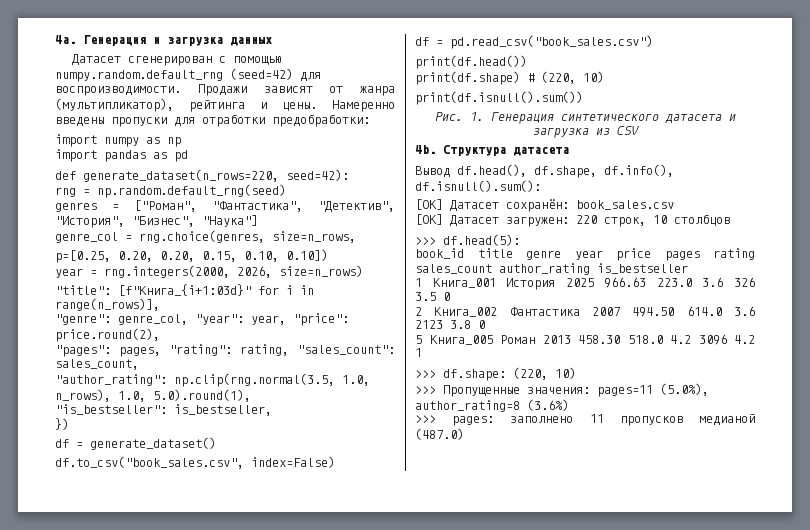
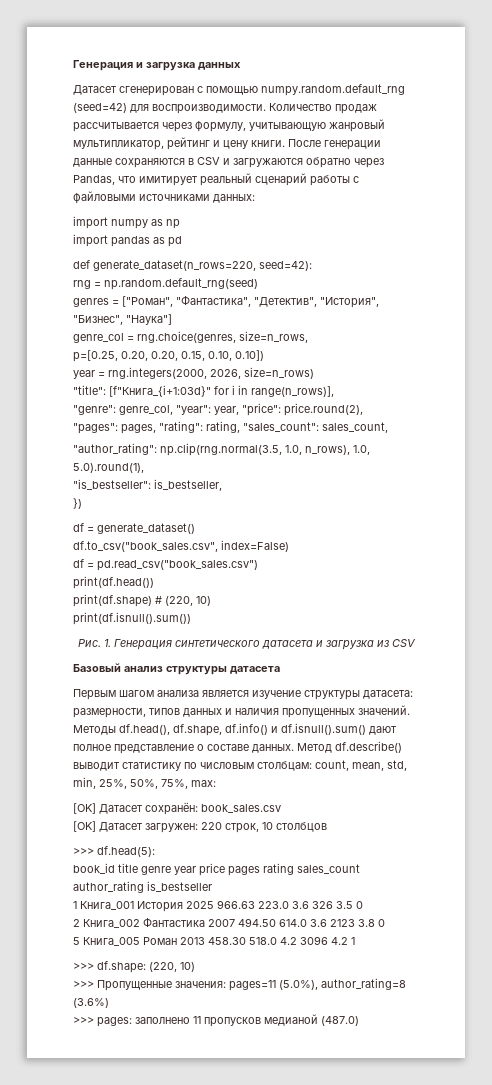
[55,35,76,44] 4a. -> (73, 65) none
[197,84,395,96] [55,98,395,112] [55,114,370,127] Продажи зависят от жанра (мультипликатор), рейтинга и цены. Намеренно введены пропуски для отработки предобработки: -> [269,103,377,114] [73,119,385,132] [73,137,381,150] [73,157,384,168] [73,173,359,186] [73,191,255,204] Количество продаж рассчитывается через формулу, учитывающую жанровый мультипликатор, рейтинг и цену книги. После генерации данные сохраняются в CSV и загружаются обратно через Pandas, что имитирует реальный сценарий работы с файловыми источниками данных:
[415,145,569,156] [415,164,674,178] [415,180,541,192] 4b. Структура датасета // Вывод df.head(), df.shape, df.info(), df.isnull().sum(): -> [73,663,280,675] [73,689,413,700] [73,705,410,718] [73,723,397,736] [73,741,402,754] [73,760,407,771] [73,777,216,789] Базовый анализ структуры датасета // Первым шагом анализа является изучение структуры датасета: размерности, типов данных и наличия пропущенных значений. Методы df.head(), df.shape, df.info() и df.isnull().sum() дают полное представление о составе данных. Метод df.describe() выводит статистику по числовым столбцам: count, mean, std, min, 25%, 50%, 75%, max:

